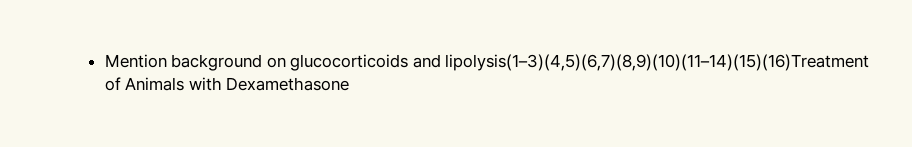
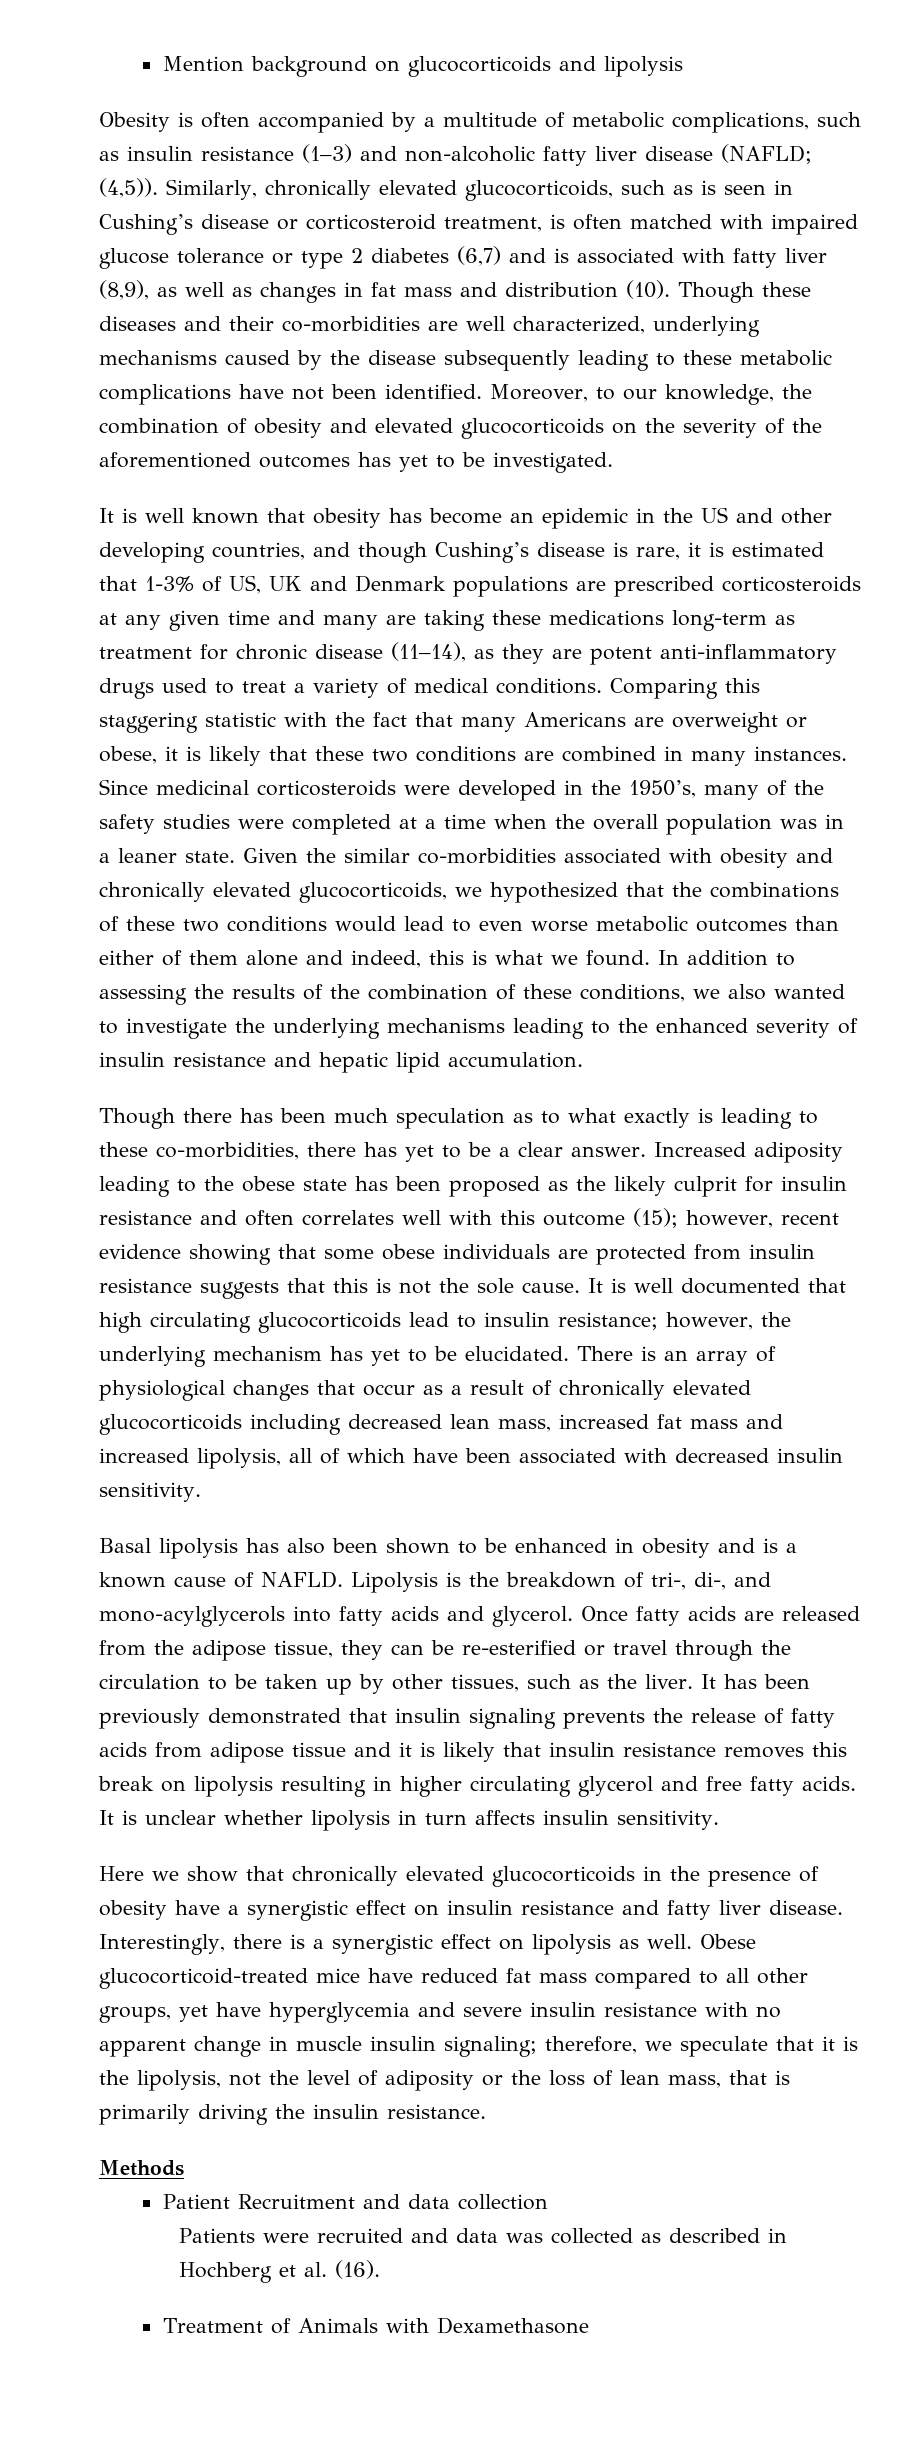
[445,54,870,71] lipolysis(1–3)(4,5)(6,7)(8,9)(10)(11–14)(15)(16)Treatment -> [603,56,683,77] [99,112,861,133] [99,144,812,166] [99,178,793,201] [99,214,858,235] [99,246,827,269] [99,280,811,303] [99,316,760,337] [99,350,832,371] [99,384,812,405] [99,418,822,439] [99,452,613,473] [99,507,832,529] [99,542,824,563] [99,575,861,597] [99,610,795,631] [99,642,837,665] [99,678,760,699] [99,712,807,733] [99,746,847,766] [99,779,824,801] [99,814,844,835] [99,848,833,868] [99,882,839,903] [99,916,839,932] [99,950,795,968] [99,984,845,1005] [99,1018,858,1039] [99,1052,583,1073] [99,1108,818,1129] [99,1142,843,1163] [99,1176,847,1197] [99,1208,839,1228] [99,1244,815,1265] [99,1278,846,1299] [99,1312,791,1333] [99,1346,776,1367] [99,1380,751,1401] [99,1414,783,1435] [99,1448,843,1469] [99,1482,201,1502] [99,1538,797,1559] [99,1571,771,1593] [99,1606,860,1627] [99,1640,791,1661] [99,1674,810,1695] [99,1708,835,1729] [99,1742,847,1763] [98,1776,856,1797] [99,1810,719,1831] [99,1866,819,1887] [99,1900,843,1921] [99,1934,756,1955] [99,1968,808,1989] [99,2002,781,2023] [99,2036,858,2057] [99,2070,790,2091] [99,2104,486,2125] [99,2160,184,2176] [162,2194,548,2210] [178,2228,787,2244] [178,2260,380,2283] [162,2318,263,2333] lipolysis // Obesity is often accompanied by a multitude of metabolic complications, such as insulin resistance (1–3) and non-alcoholic fatty liver disease (NAFLD; (4,5)). Similarly, chronically elevated glucocorticoids, such as is seen in Cushing’s disease or corticosteroid treatment, is often matched with impaired glucose tolerance or type 2 diabetes (6,7) and is associated with fatty liver (8,9), as well as changes in fat mass and distribution (10). Though these diseases and their co-morbidities are well characterized, underlying mechanisms caused by the disease subsequently leading to these metabolic complications have not been identified. Moreover, to our knowledge, the combination of obesity and elevated glucocorticoids on the severity of the aforementioned outcomes has yet to be investigated. // It is well known that obesity has become an epidemic in the US and other developing countries, and though Cushing’s disease is rare, it is estimated that 1-3% of US, UK and Denmark populations are prescribed corticosteroids at any given time and many are taking these medications long-term as treatment for chronic disease (11–14), as they are potent anti-inflammatory drugs used to treat a variety of medical conditions. Comparing this staggering statistic with the fact that many Americans are overweight or obese, it is likely that these two conditions are combined in many instances. Since medicinal corticosteroids were developed in the 1950’s, many of the safety studies were completed at a time when the overall population was in a leaner state. Given the similar co-morbidities associated with obesity and chronically elevated glucocorticoids, we hypothesized that the combinations of these two conditions would lead to even worse metabolic outcomes than either of them alone and indeed, this is what we found. In addition to assessing the results of the combination of these conditions, we also wanted to investigate the underlying mechanisms leading to the enhanced severity of insulin resistance and hepatic lipid accumulation. // Though there has been much speculation as to what exactly is leading to these co-morbidities, there has yet to be a clear answer. Increased adiposity leading to the obese state has been proposed as the likely culprit for insulin resistance and often correlates well with this outcome (15); however, recent evidence showing that some obese individuals are protected from insulin resistance suggests that this is not the sole cause. It is well documented that high circulating glucocorticoids lead to insulin resistance; however, the underlying mechanism has yet to be elucidated. There is an array of physiological changes that occur as a result of chronically elevated glucocorticoids including decreased lean mass, increased fat mass and increased lipolysis, all of which have been associated with decreased insulin sensitivity. // Basal lipolysis has also been shown to be enhanced in obesity and is a known cause of NAFLD. Lipolysis is the breakdown of tri-, di-, and mono-acylglycerols into fatty acids and glycerol. Once fatty acids are released from the adipose tissue, they can be re-esterified or travel through the circulation to be taken up by other tissues, such as the liver. It has been previously demonstrated that insulin signaling prevents the release of fatty acids from adipose tissue and it is likely that insulin resistance removes this break on lipolysis resulting in higher circulating glycerol and free fatty acids. It is unclear whether lipolysis in turn affects insulin sensitivity. // Here we show that chronically elevated glucocorticoids in the presence of obesity have a synergistic effect on insulin resistance and fatty liver disease. Interestingly, there is a synergistic effect on lipolysis as well. Obese glucocorticoid-treated mice have reduced fat mass compared to all other groups, yet have hyperglycemia and severe insulin resistance with no apparent change in muscle insulin signaling; therefore, we speculate that it is the lipolysis, not the level of adiposity or the loss of lean mass, that is primarily driving the insulin resistance. // Methods // Patient Recruitment and data collection // Patients were recruited and data was collected as described in Hochberg et al. (16). // Treatment

